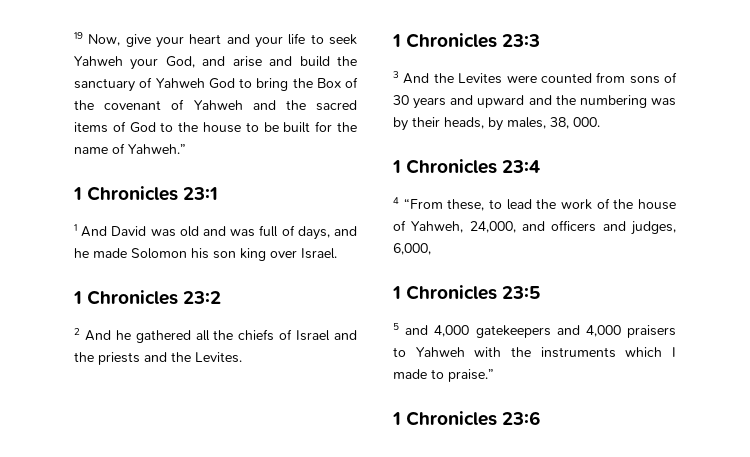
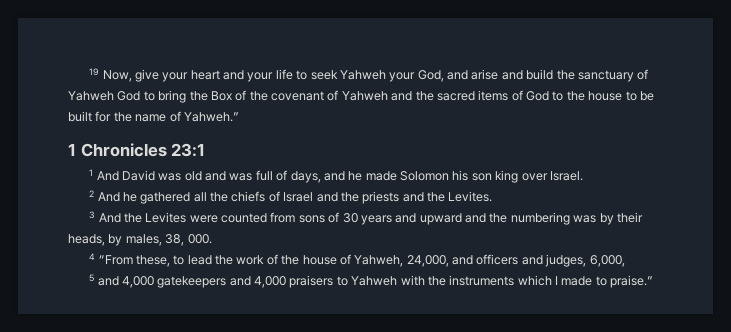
[73,290,222,305] // 1 Chronicles 23:2 -> (583, 176) none
[392,33,541,48] // 1 Chronicles 23:3 -> (493, 196) none
[392,159,541,174] // 1 Chronicles 23:4 -> (212, 239) none
[392,285,541,300] // 1 Chronicles 23:5 -> (625, 261) none
[392,411,541,426] // 1 Chronicles 23:6 -> (654, 281) none

